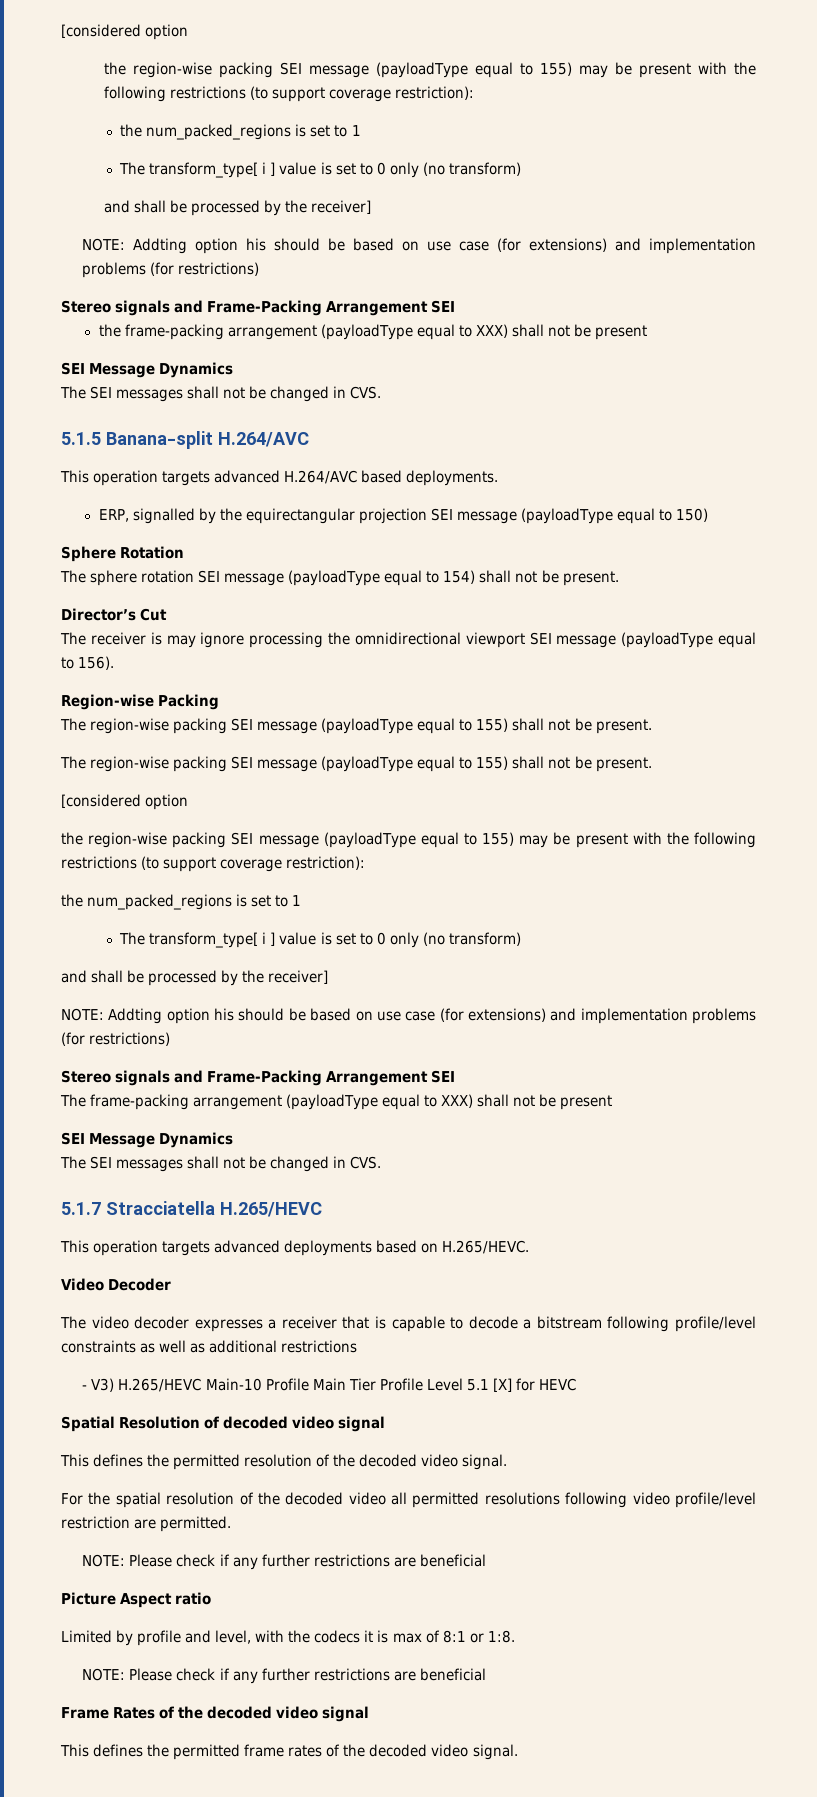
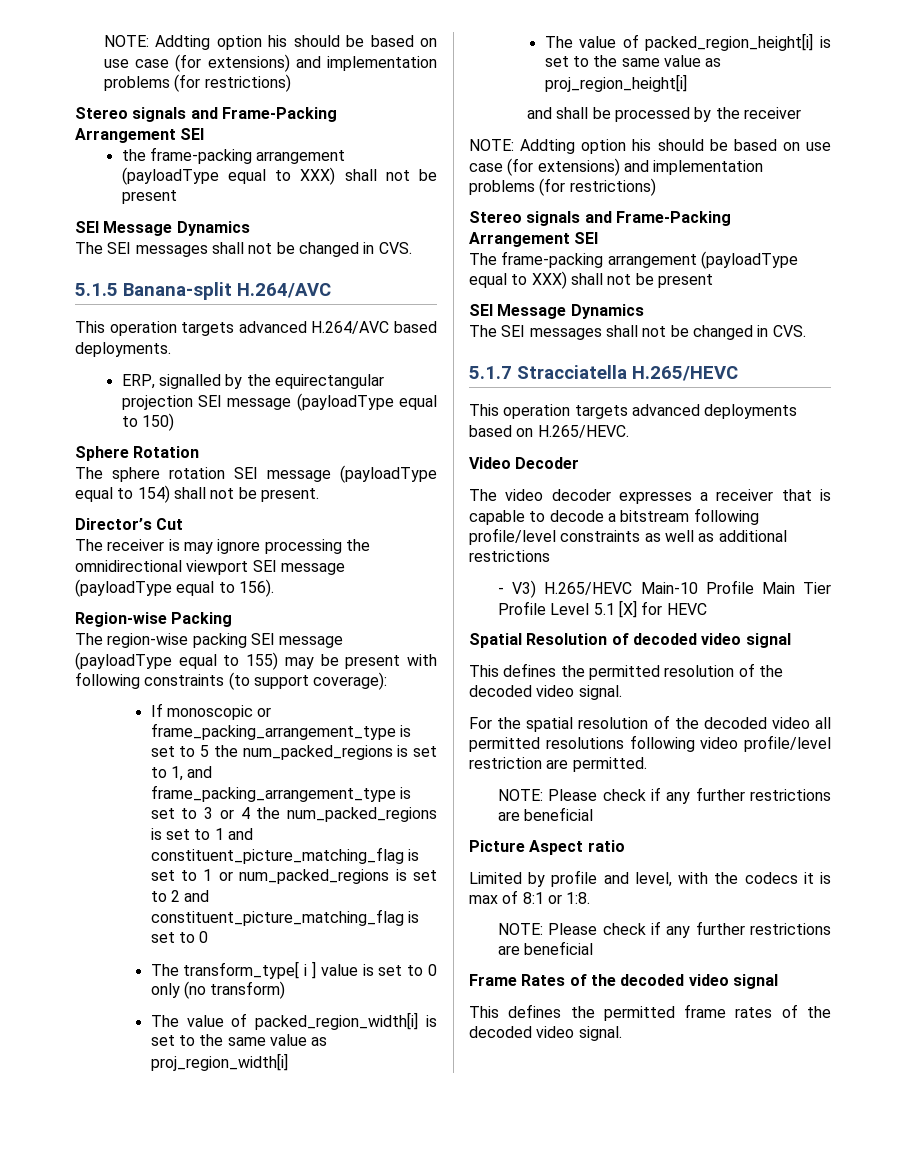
[61,24,189,40] [103,62,756,78] [103,86,474,102] [120,124,361,140] [119,162,521,178] [103,200,372,216] [considered option // the region-wise packing SEI message (payloadType equal to 155) may be present with the following restrictions (to support coverage restriction): // the num_packed_regions is set to 1 // The transform_type[ i ] value is set to 0 only (no transform) // and shall be processed by the receiver] // -> (104, 41) none
[512,718,652,734] [60,756,652,772] [61,794,189,810] [61,832,756,848] [61,856,366,872] [61,894,302,910] shall not be present. // The region-wise packing SEI message (payloadType equal to 155) shall not be present. // [considered option // the region-wise packing SEI message (payloadType equal to 155) may be present with the following restrictions (to support coverage restriction): // the num_packed_regions is set to 1 -> [284,654,438,669] [75,672,388,690] [150,703,272,720] [150,723,412,740] [150,745,437,760] [150,766,213,781] [150,785,412,802] [150,807,437,822] [150,828,253,840] [150,847,420,864] [150,869,437,884] [150,890,210,902] [150,909,420,926] [150,931,209,943] may be present with following constraints (to support coverage): // If monoscopic or frame_packing_arrangement_type is set to 5 the num_packed_regions is set to 1, and frame_packing_arrangement_type is set to 3 or 4 the num_packed_regions is set to 1 and constituent_picture_matching_flag is set to 1 or num_packed_regions is set to 2 and constituent_picture_matching_flag is set to 0
[61,970,329,986] // and shall be processed by the receiver] -> [150,1012,438,1030] [150,1034,328,1046] [150,1053,288,1071] [544,33,831,51] [544,55,722,67] [544,74,687,92] [527,107,802,122] // The value of packed_region_width[i] is set to the same value as proj_region_width[i] // The value of packed_region_height[i] is set to the same value as proj_region_height[i] // and shall be processed by the receiver

